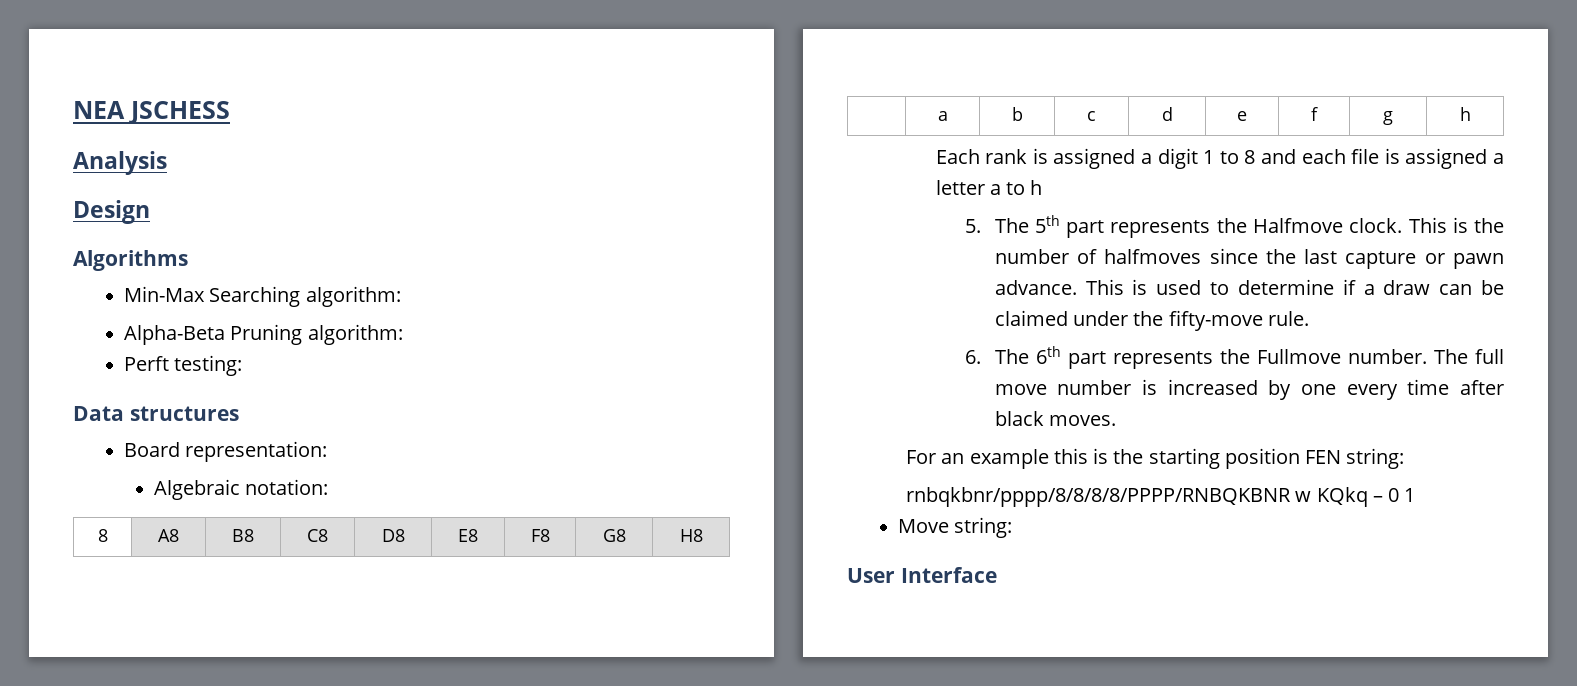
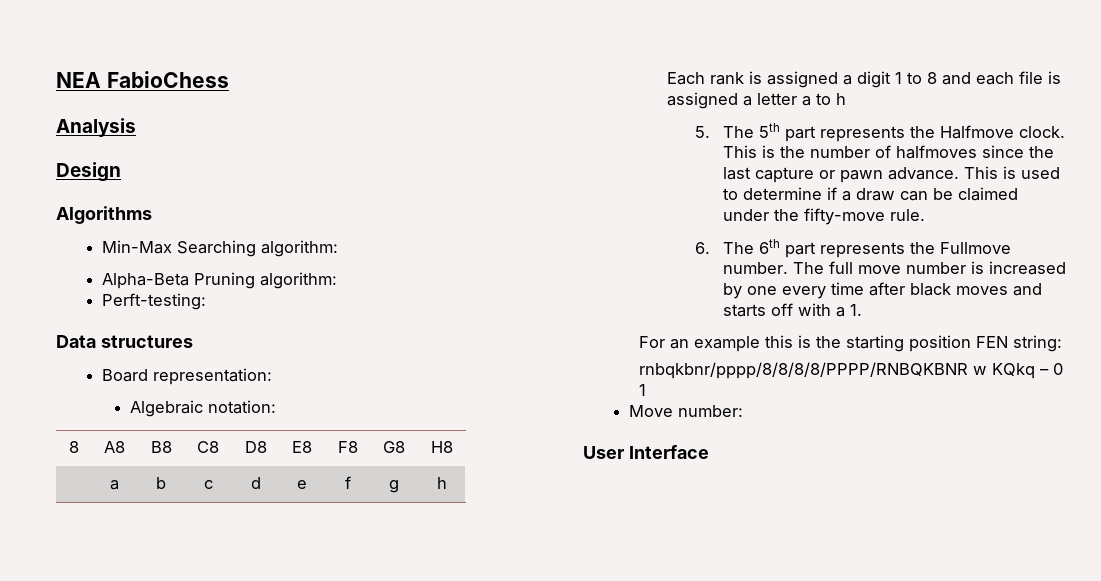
[129,101,230,124] JSCHESS -> [106,71,229,88] FabioChess
[123,355,243,376] Perft testing: -> [102,293,207,310] Perft-testing:
[1049,415,1117,426] moves. -> [955,283,1042,296] [722,303,862,317] moves and starts off with a 1.
[954,517,1013,538] string: -> [678,405,744,417] number:

